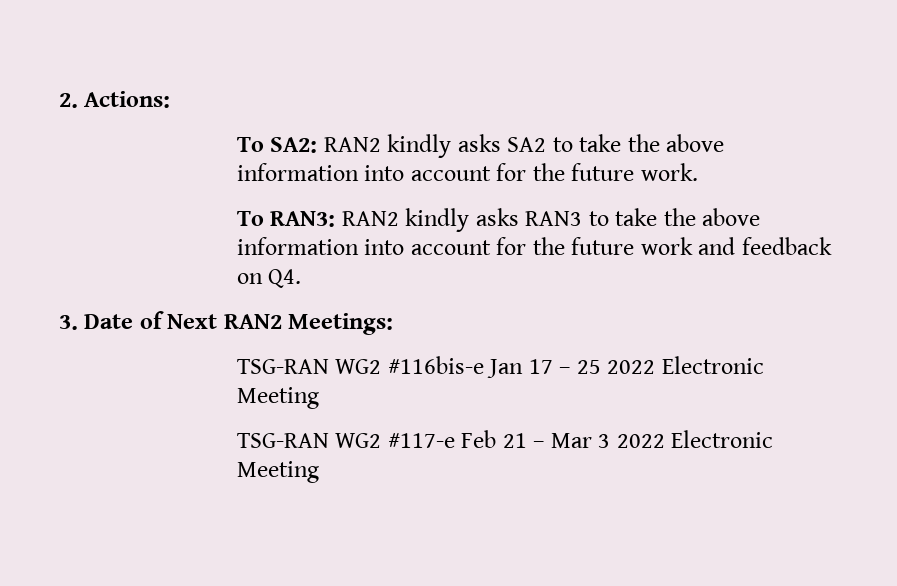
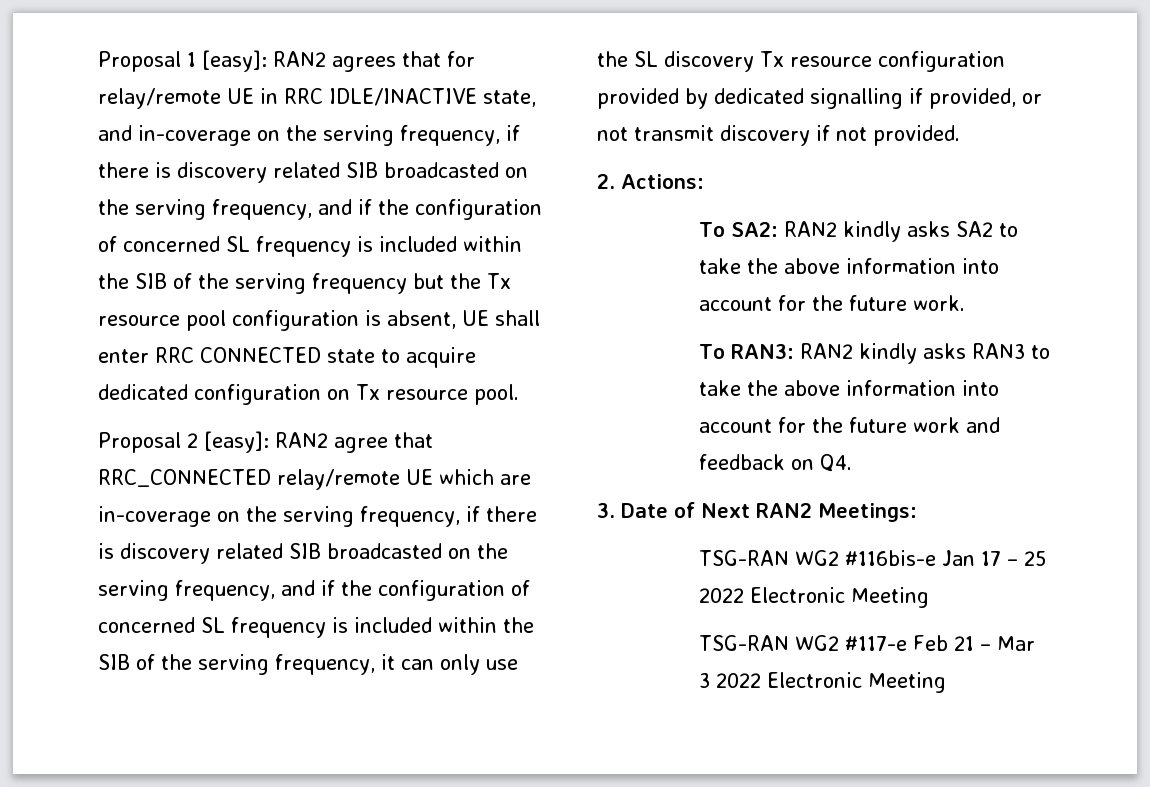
(59, 100) none -> [98,50,475,72] [98,88,536,109] [98,125,520,146] [98,162,528,183] [98,199,542,220] [98,236,522,257] [98,273,511,294] [98,310,540,331] [98,347,476,368] [98,384,519,405] [98,431,433,453] [98,469,531,490] [98,506,537,527] [98,543,508,564] [98,580,530,601] [98,617,534,638] [98,654,518,675] [597,51,1005,72] [597,88,1042,109] [597,125,960,146] Proposal 1 [easy]: RAN2 agrees that for relay/remote UE in RRC IDLE/INACTIVE state, and in-coverage on the serving frequency, if there is discovery related SIB broadcasted on the serving frequency, and if the configuration of concerned SL frequency is included within the SIB of the serving frequency but the Tx resource pool configuration is absent, UE shall enter RRC CONNECTED state to acquire dedicated configuration on Tx resource pool. // Proposal 2 [easy]: RAN2 agree that RRC_CONNECTED relay/remote UE which are in-coverage on the serving frequency, if there is discovery related SIB broadcasted on the serving frequency, and if the configuration of concerned SL frequency is included within the SIB of the serving frequency, it can only use the SL discovery Tx resource configuration provided by dedicated signalling if provided, or not transmit discovery if not provided. //

